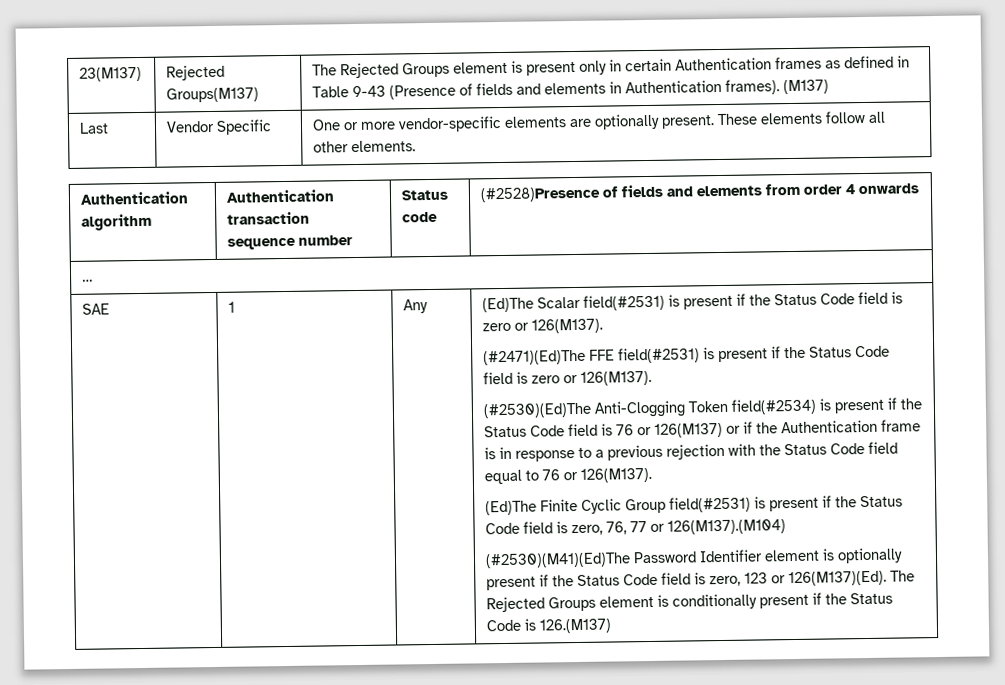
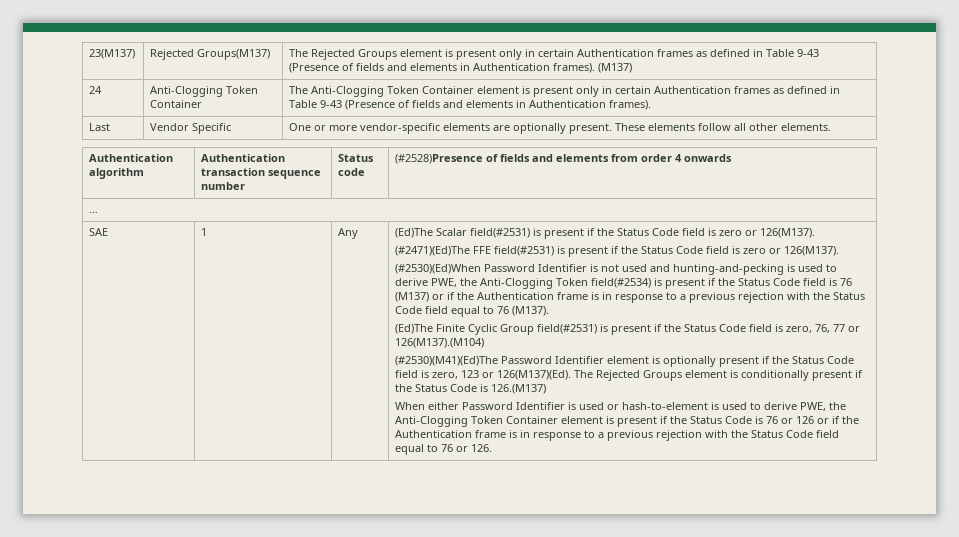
(830, 87) none -> [89,86,103,94] [150,86,259,97] [150,100,203,108] [289,86,841,97] [289,100,652,110] // 24 | Anti-Clogging Token Container | The Anti-Clogging Token Container element is present only in certain Authentication frames as defined in Table 9-43 (Presence of fields and elements in Authentication frames).
[483,402,593,419] (#2530)(Ed)The -> [395,264,838,275] [395,278,478,287] (#2530)(Ed)When Password Identifier is not used and hunting-and-pecking is used to derive PWE, the
[637,422,724,438] or 126(M137) -> [395,292,430,302] (M137)
[563,467,653,483] or 126(M137). -> [512,306,550,316] (M137).
(613, 626) none -> [395,402,847,411] [395,416,860,427] [395,430,840,441] [395,444,493,455] // When either Password Identifier is used or hash-to-element is used to derive PWE, the Anti-Clogging Token Container element is present if the Status Code is 76 or 126 or if the Authentication frame is in response to a previous rejection with the Status Code field equal to 76 or 126.

